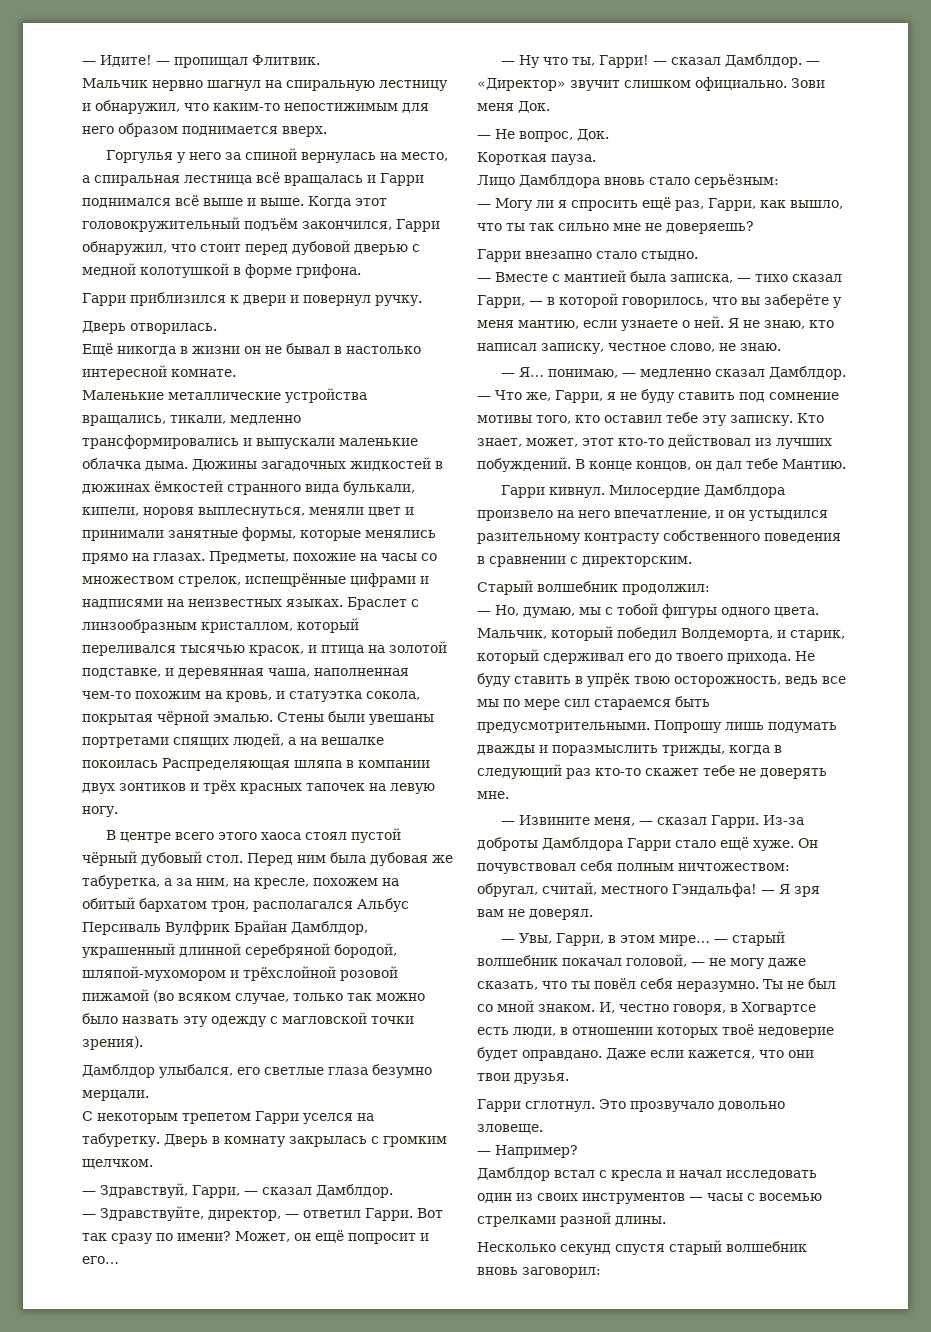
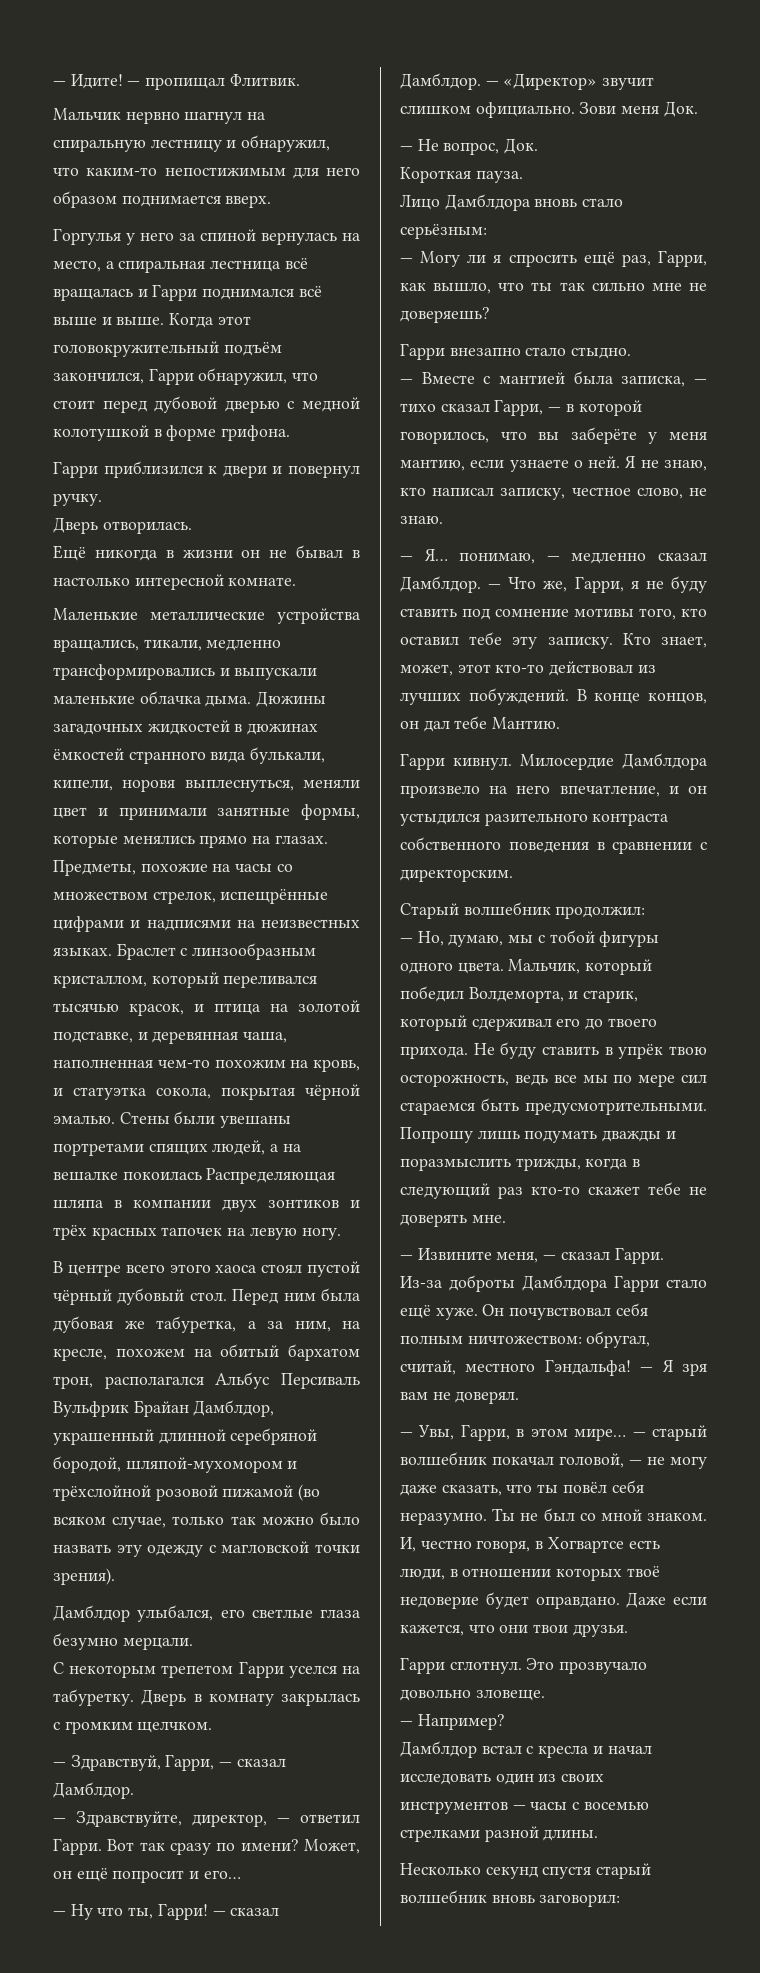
[165,921,230,935] Вулфрик -> [53,1401,129,1417] Вульфрик
[477,533,660,544] разительному контрасту -> [484,813,669,826] разительного контраста

